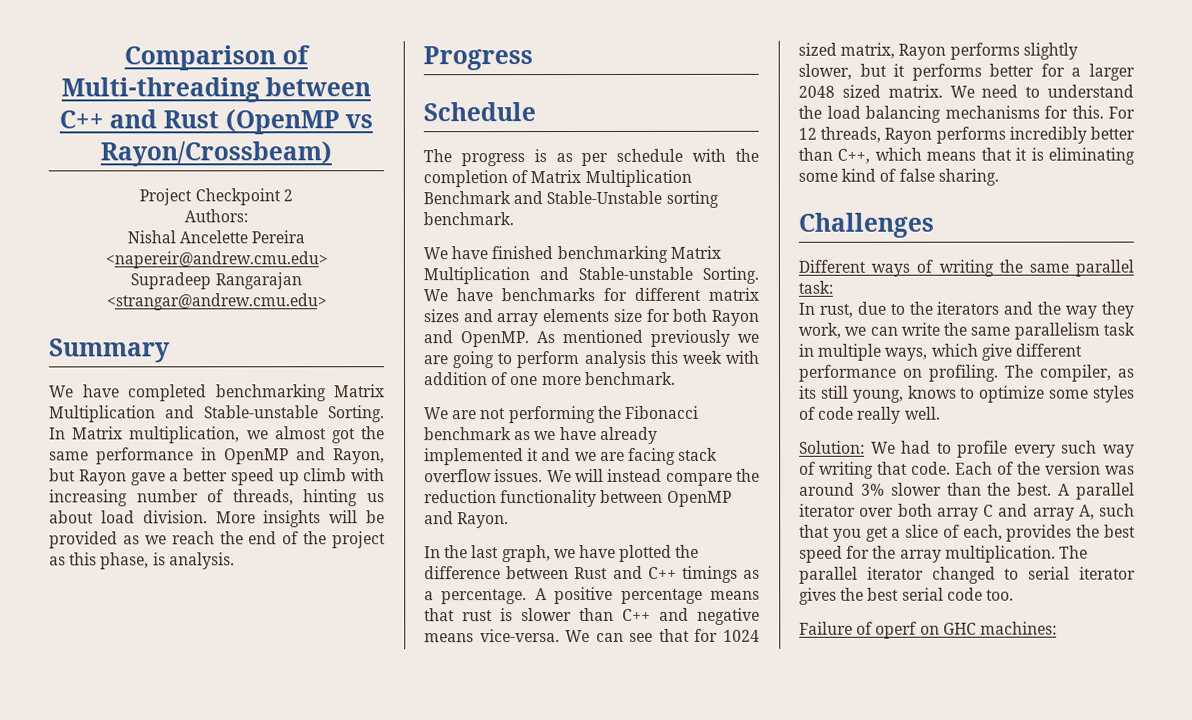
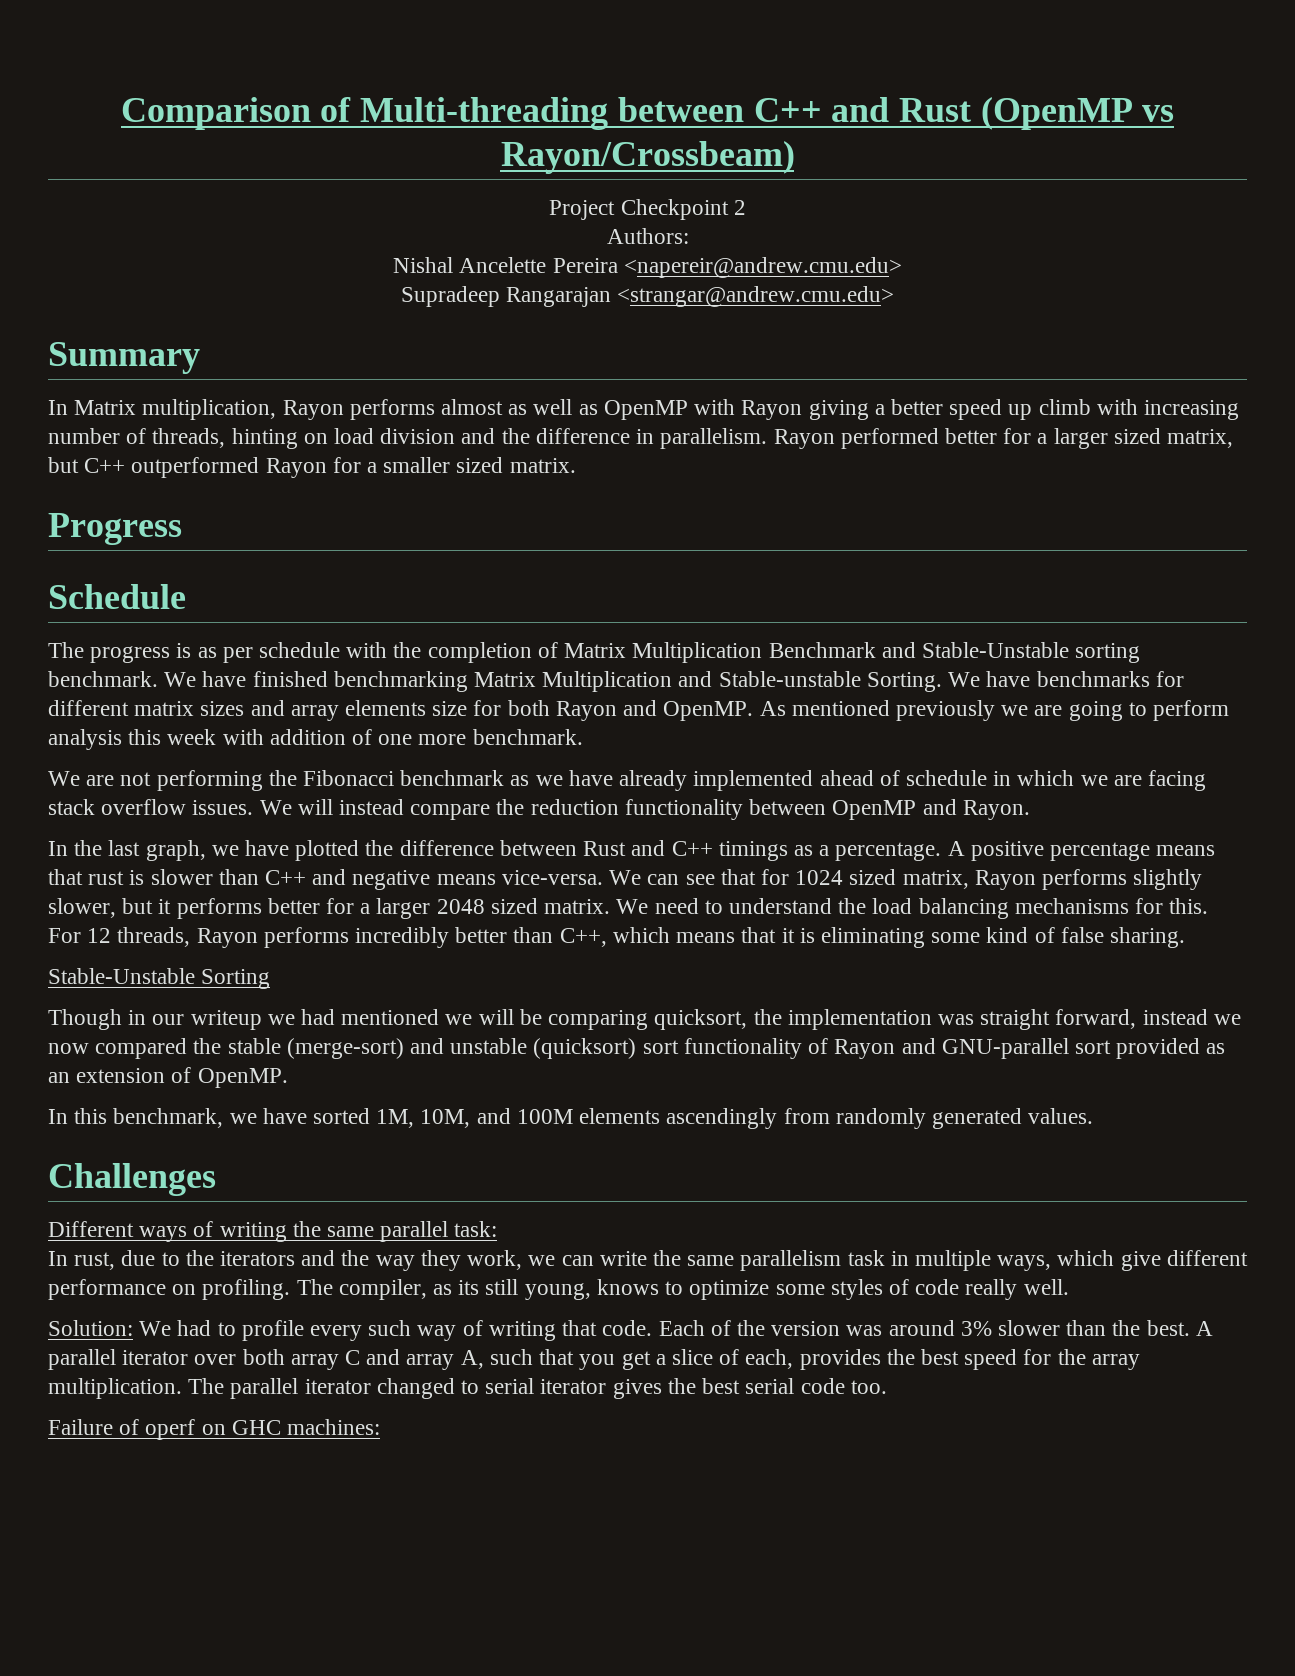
[49,384,385,402] [49,405,385,423] [49,426,385,444] [49,447,385,465] [49,468,166,486] We have completed benchmarking Matrix Multiplication and Stable-unstable Sorting. In Matrix multiplication, we almost got the same performance in OpenMP and Rayon, but Rayon gave -> [48,399,869,420] In Matrix multiplication, Rayon performs almost as well as OpenMP with Rayon giving
[367,493,385,503] [49,510,385,528] [49,531,386,549] [49,552,235,570] us about load division. More insights will be provided as we reach the end of the project as this phase, is analysis. -> [303,428,1233,449] [48,457,576,478] on load division and the difference in parallelism. Rayon performed better for a larger sized matrix, but C++ outperformed Rayon for a smaller sized matrix.
(514, 219) // -> (158, 679) none
[527,448,572,462] it and -> [819,770,1075,786] ahead of schedule in which
(999, 177) none -> [48,968,271,989] [48,1009,1241,1030] [48,1038,1226,1059] [48,1067,288,1088] [48,1108,1094,1129] // Stable-Unstable Sorting // Though in our writeup we had mentioned we will be comparing quicksort, the implementation was straight forward, instead we now compared the stable (merge-sort) and unstable (quicksort) sort functionality of Rayon and GNU-parallel sort provided as an extension of OpenMP. // In this benchmark, we have sorted 1M, 10M, and 100M elements ascendingly from randomly generated values.

